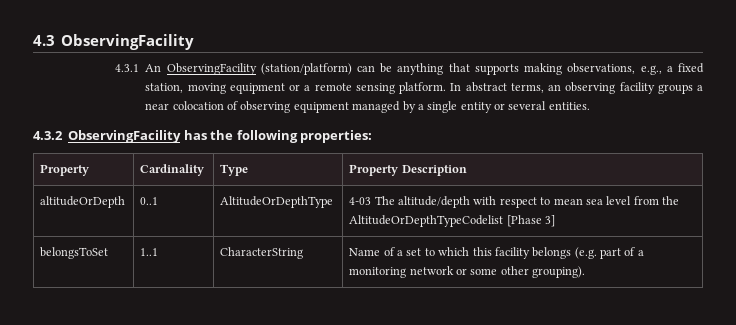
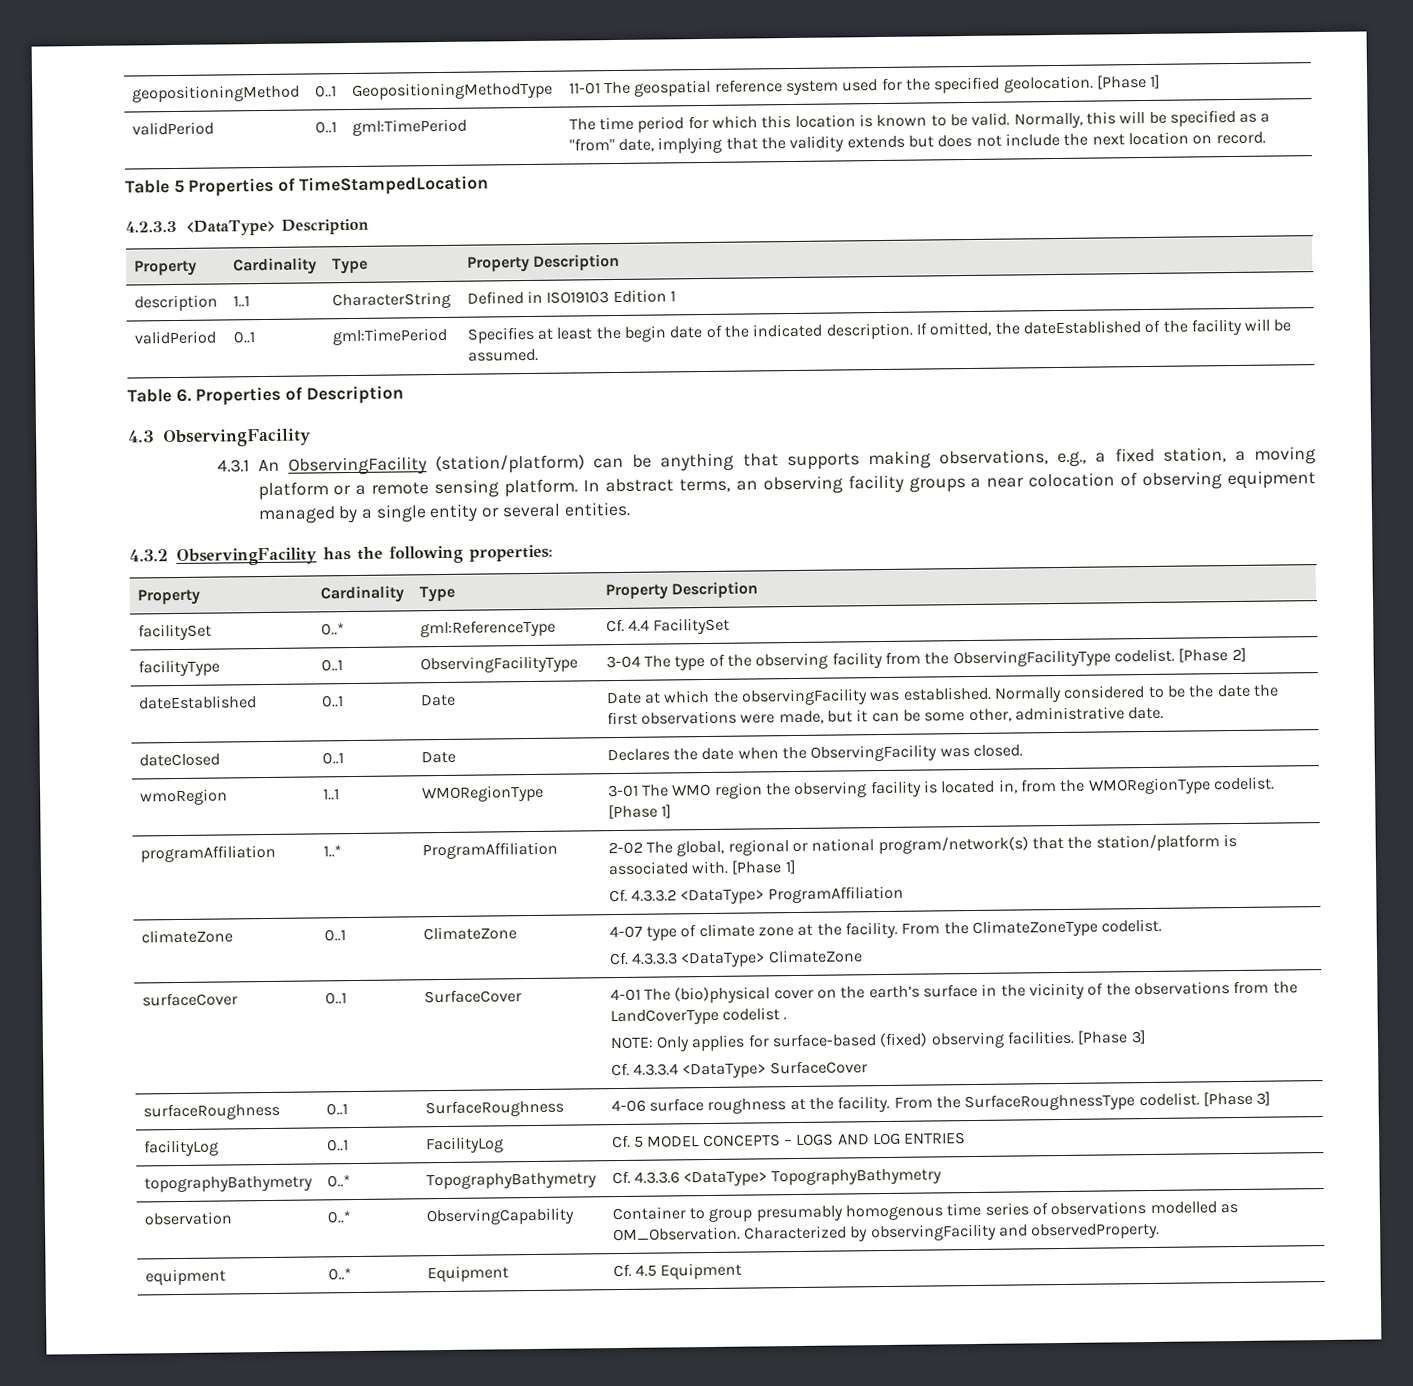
(33, 40) none -> [131,84,300,103] [314,85,337,98] [351,81,553,100] [568,74,1162,97] [131,121,214,136] [314,121,337,134] [351,118,467,136] [568,109,1271,133] [568,131,1266,154] [125,175,489,197] [125,218,369,236] [133,259,197,277] [232,257,317,276] [331,257,368,275] [466,253,621,273] [133,294,218,312] [232,295,250,308] [331,291,451,310] [466,289,677,305] [133,330,217,345] [232,331,256,344] [331,327,448,346] [466,318,1292,344] [467,348,539,362] [127,385,404,406] geopositioningMethod | 0..1 | GeopositioningMethodType | 11-01 The geospatial reference system used for the specified geolocation. [Phase 1] // validPeriod | 0..1 | gml:TimePeriod | The time period for which this location is known to be valid. Normally, this will be specified as a "from" date, implying that the validity extends but does not include the next location on record. // Table 5 Properties of TimeStampedLocation // 4.2.3.3 <DataType> Description // Property | Cardinality | Type | Property Description // description | 1..1 | CharacterString | Defined in ISO19103 Edition 1 // validPeriod | 0..1 | gml:TimePeriod | Specifies at least the begin date of the indicated description. If omitted, the dateEstablished of the facility will be assumed. // Table 6. Properties of Description //
[187,83,285,94] moving equipment -> [1234,446,1317,465] [257,481,329,501] a moving platform
[40,196,126,208] [140,197,159,205] [220,196,334,208] [349,196,680,208] [349,215,556,227] [40,247,109,259] [140,248,159,256] [220,247,304,259] [349,247,644,259] [349,266,586,278] altitudeOrDepth | 0..1 | AltitudeOrDepthType | 4-03 The altitude/depth with respect to mean sea level from the AltitudeOrDepthTypeCodelist [Phase 3] // belongsToSet | 1..1 | CharacterString | Name of a set to which this facility belongs (e.g. part of a monitoring network or some other grouping). -> [137,623,212,641] [320,623,345,636] [419,619,556,638] [605,617,731,635] [137,659,220,677] [320,659,343,672] [419,655,578,674] [605,647,1247,671] [138,695,257,710] [321,695,344,708] [419,693,456,707] [605,684,1279,706] [606,706,1165,726] [138,753,220,767] [321,752,344,765] [420,750,456,764] [606,744,1023,762] [139,788,228,806] [322,788,340,801] [421,784,544,803] [607,776,1275,799] [607,804,673,820] [139,844,276,863] [322,845,342,858] [421,841,558,860] [607,833,1237,857] [607,859,797,876] [608,885,904,905] [140,929,233,944] [323,929,346,942] [422,926,517,941] [608,918,1163,941] [608,949,863,968] [141,992,238,1007] [324,992,347,1005] [423,989,522,1004] [609,980,1298,1004] [609,1007,788,1026] [609,1030,1147,1052] [610,1060,868,1079] [142,1102,280,1121] [325,1103,348,1116] [424,1099,564,1118] [610,1091,1272,1115] [143,1139,219,1157] [326,1139,349,1152] [425,1136,504,1154] [611,1132,967,1149] [143,1175,313,1193] [326,1175,351,1188] [425,1172,597,1190] [611,1168,942,1187] [143,1211,232,1226] [326,1211,351,1224] [425,1207,575,1226] [611,1201,1238,1223] [612,1222,1161,1242] [144,1268,226,1286] [327,1268,352,1281] [426,1265,509,1283] [612,1262,743,1280] facilitySet | 0..* | gml:ReferenceType | Cf. 4.4 FacilitySet // facilityType | 0..1 | ObservingFacilityType | 3-04 The type of the observing facility from the ObservingFacilityType codelist. [Phase 2] // dateEstablished | 0..1 | Date | Date at which the observingFacility was established. Normally considered to be the date the first observations were made, but it can be some other, administrative date. // dateClosed | 0..1 | Date | Declares the date when the ObservingFacility was closed. // wmoRegion | 1..1 | WMORegionType | 3-01 The WMO region the observing facility is located in, from the WMORegionType codelist. [Phase 1] // programAffiliation | 1..* | ProgramAffiliation | 2-02 The global, regional or national program/network(s) that the station/platform is associated with. [Phase 1] // Cf. 4.3.3.2 <DataType> ProgramAffiliation // climateZone | 0..1 | ClimateZone | 4-07 type of climate zone at the facility. From the ClimateZoneType codelist. // Cf. 4.3.3.3 <DataType> ClimateZone // surfaceCover | 0..1 | SurfaceCover | 4-01 The (bio)physical cover on the earth’s surface in the vicinity of the observations from the LandCoverType codelist . // NOTE: Only applies for surface-based (fixed) observing facilities. [Phase 3] // Cf. 4.3.3.4 <DataType> SurfaceCover // surfaceRoughness | 0..1 | SurfaceRoughness | 4-06 surface roughness at the facility. From the SurfaceRoughnessType codelist. [Phase 3] // facilityLog | 0..1 | FacilityLog | Cf. 5 MODEL CONCEPTS – LOGS AND LOG ENTRIES // topographyBathymetry | 0..* | TopographyBathymetry | Cf. 4.3.3.6 <DataType> TopographyBathymetry // observation | 0..* | ObservingCapability | Container to group presumably homogenous time series of observations modelled as OM_Observation. Characterized by observingFacility and observedProperty. // equipment | 0..* | Equipment | Cf. 4.5 Equipment

